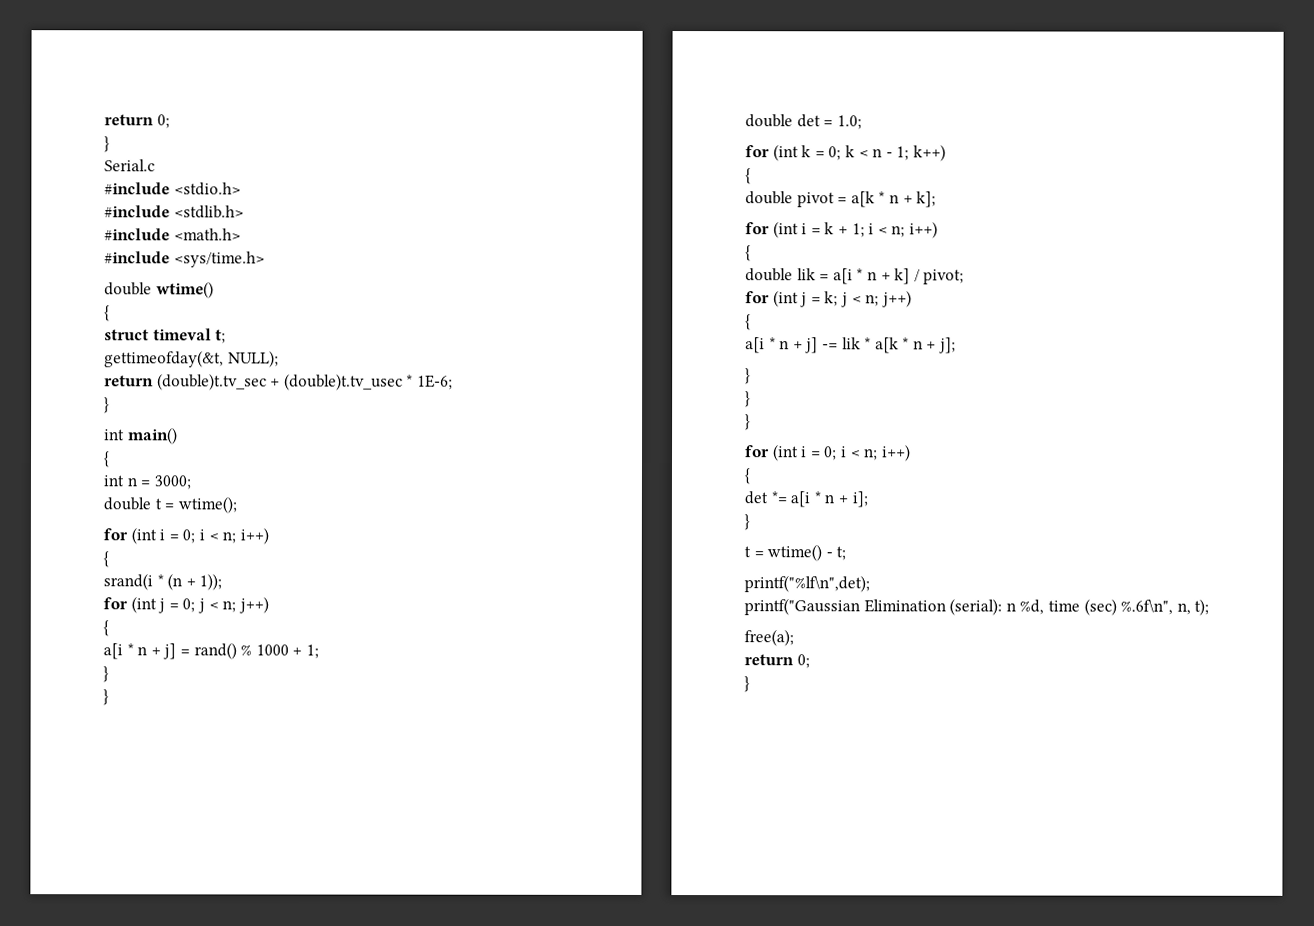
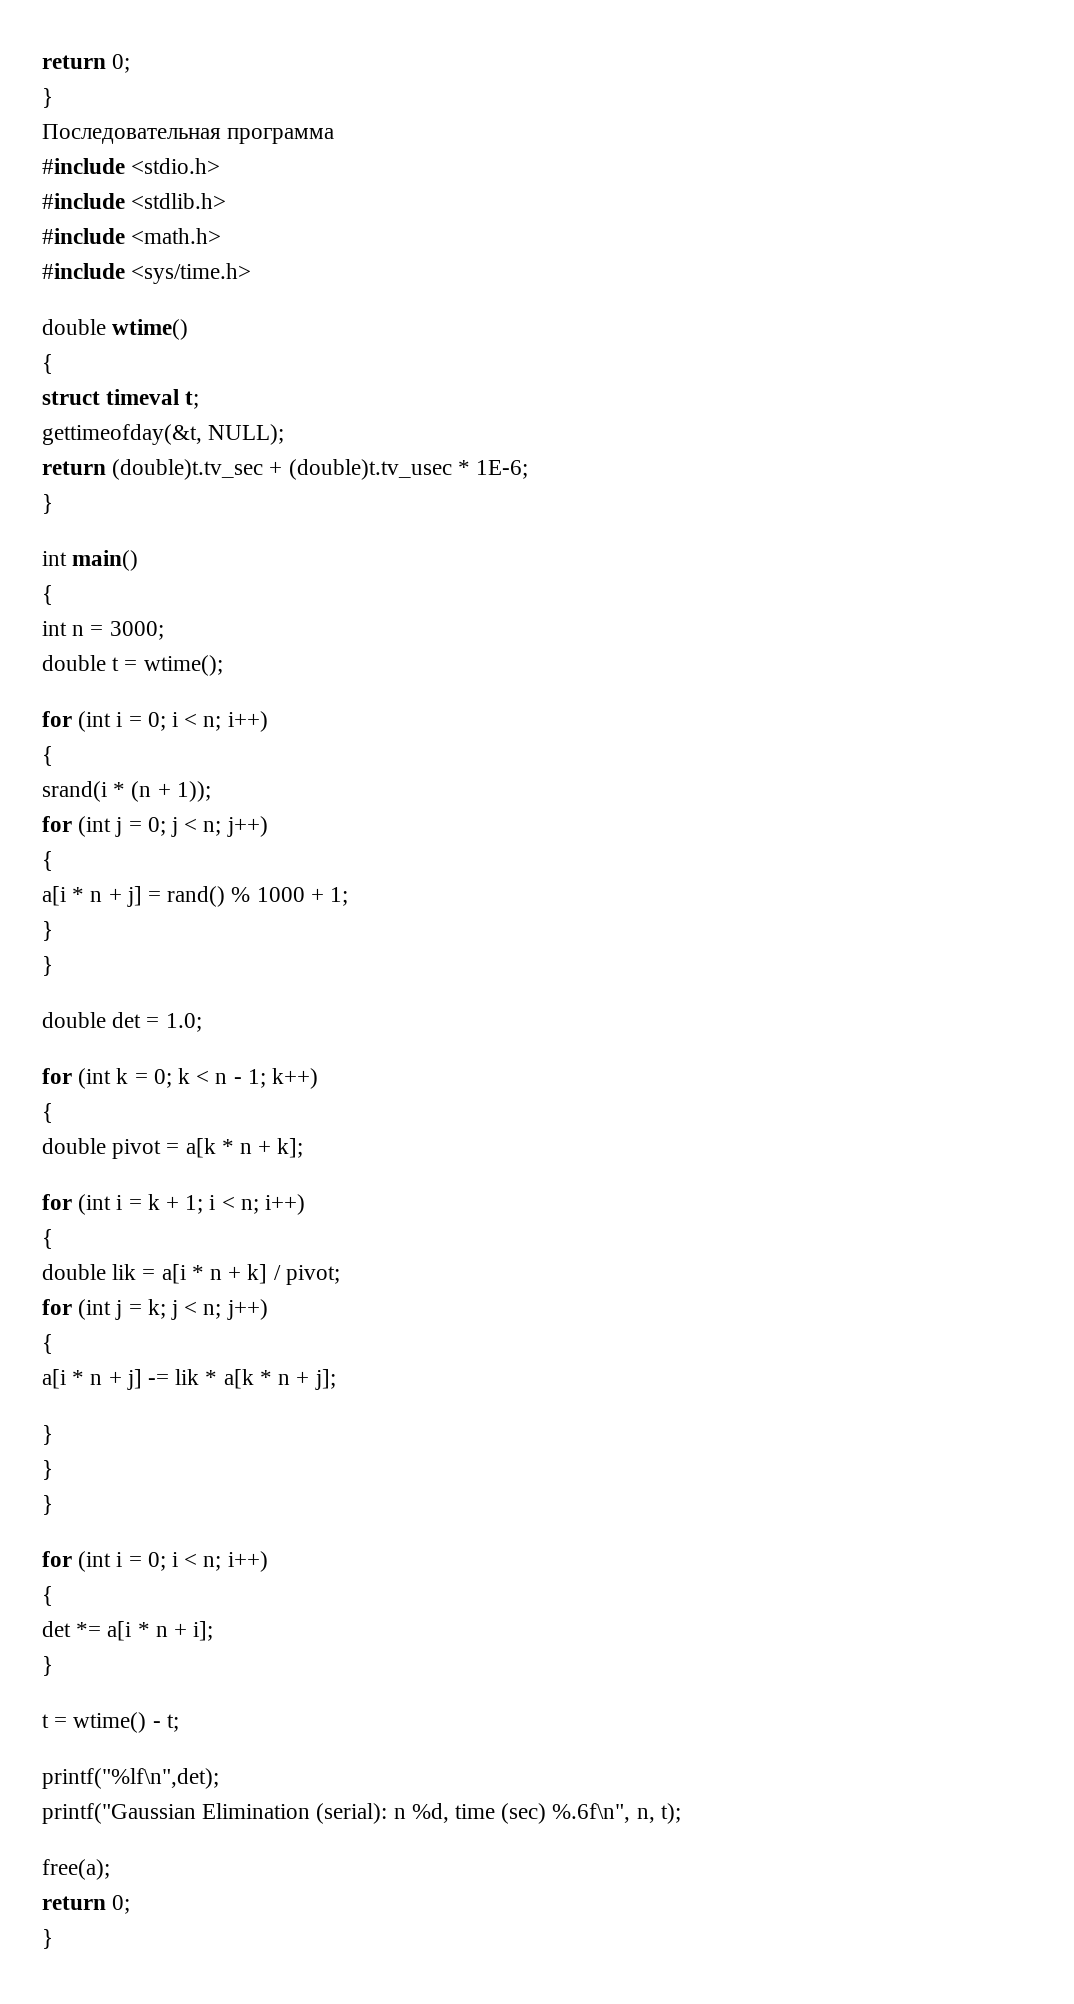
[104,159,155,172] Serial.c -> [42,124,335,144] Последовательная программа

